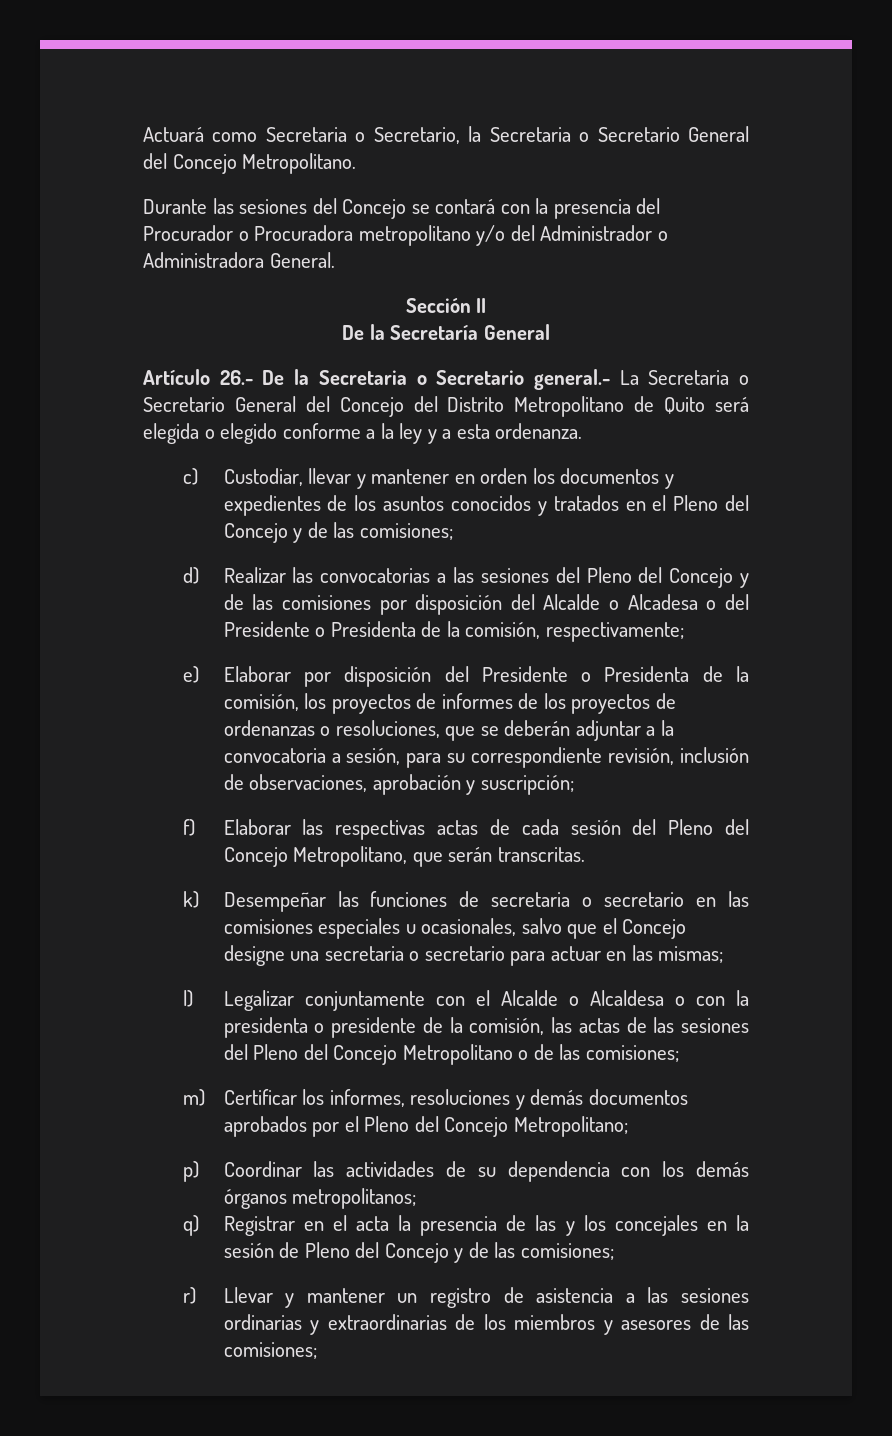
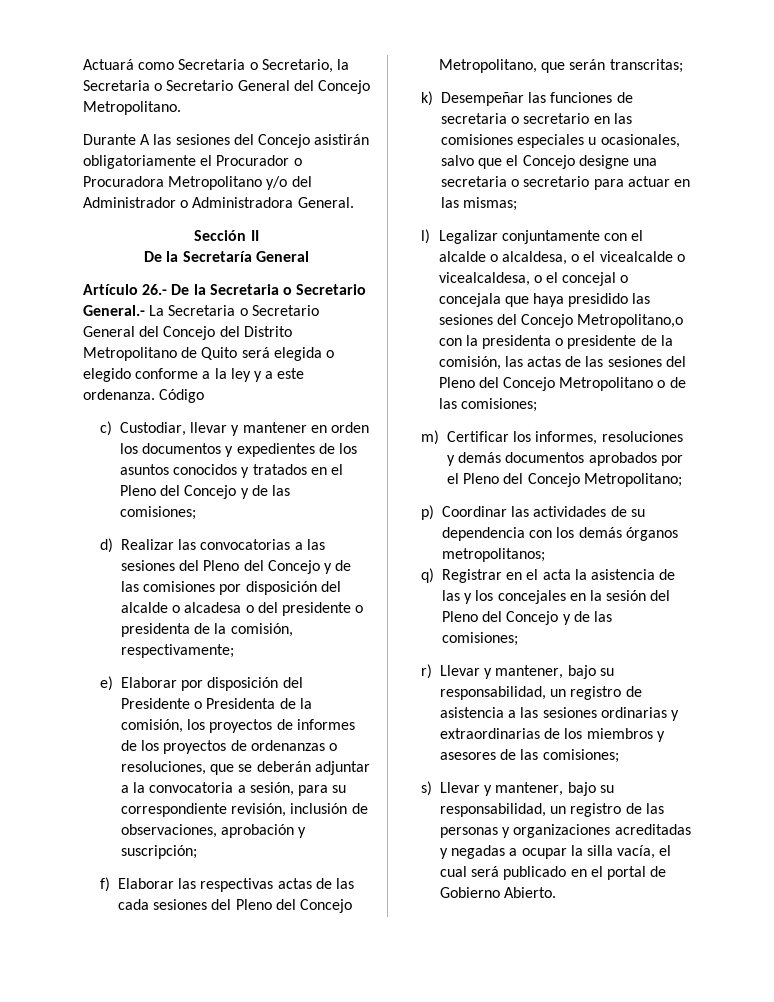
[212,198,661,219] las sesiones del Concejo se contará con la presencia del -> [140,134,370,148] [83,155,213,169] A las sesiones del Concejo asistirán obligatoriamente el
[358,225,471,246] metropolitano -> [168,176,263,190] Metropolitano
[533,369,610,390] general.- -> [83,305,145,316] General.-
[456,424,490,439] esta -> [277,368,305,379] este
(583, 431) none -> [159,389,205,403] Código
[543,594,749,610] [223,621,416,637] Alcalde o Alcadesa o del Presidente o Presidenta -> [121,602,364,616] [121,623,191,637] alcalde o alcadesa o del presidente o presidenta
[521,819,621,835] cada sesión -> [336,878,355,889] [118,899,208,910] las cada sesiones
[497,847,585,862] transcritas. -> [609,59,683,73] transcritas;
[500,990,685,1006] Alcalde o Alcaldesa o -> [438,251,685,265] [438,272,629,286] [438,293,651,307] [438,314,684,328] alcalde o alcaldesa, o el vicealcalde o vicealcaldesa, o el concejal o concejala que haya presidido las sesiones del Concejo Metropolitano,o
[420,1216,498,1236] presencia -> [591,569,656,580] asistencia
[279,1242,300,1258] de -> [650,590,671,601] del
[306,1288,385,1303] mantener -> [495,665,614,679] [440,686,547,700] mantener, bajo su responsabilidad,
(317, 1350) none -> [421,781,614,796] [440,803,664,817] [440,824,691,838] [440,845,672,859] [440,866,667,880] [440,887,557,898] // s) Llevar y mantener, bajo su responsabilidad, un registro de las personas y organizaciones acreditadas y negadas a ocupar la silla vacía, el cual será publicado en el portal de Gobierno Abierto.

